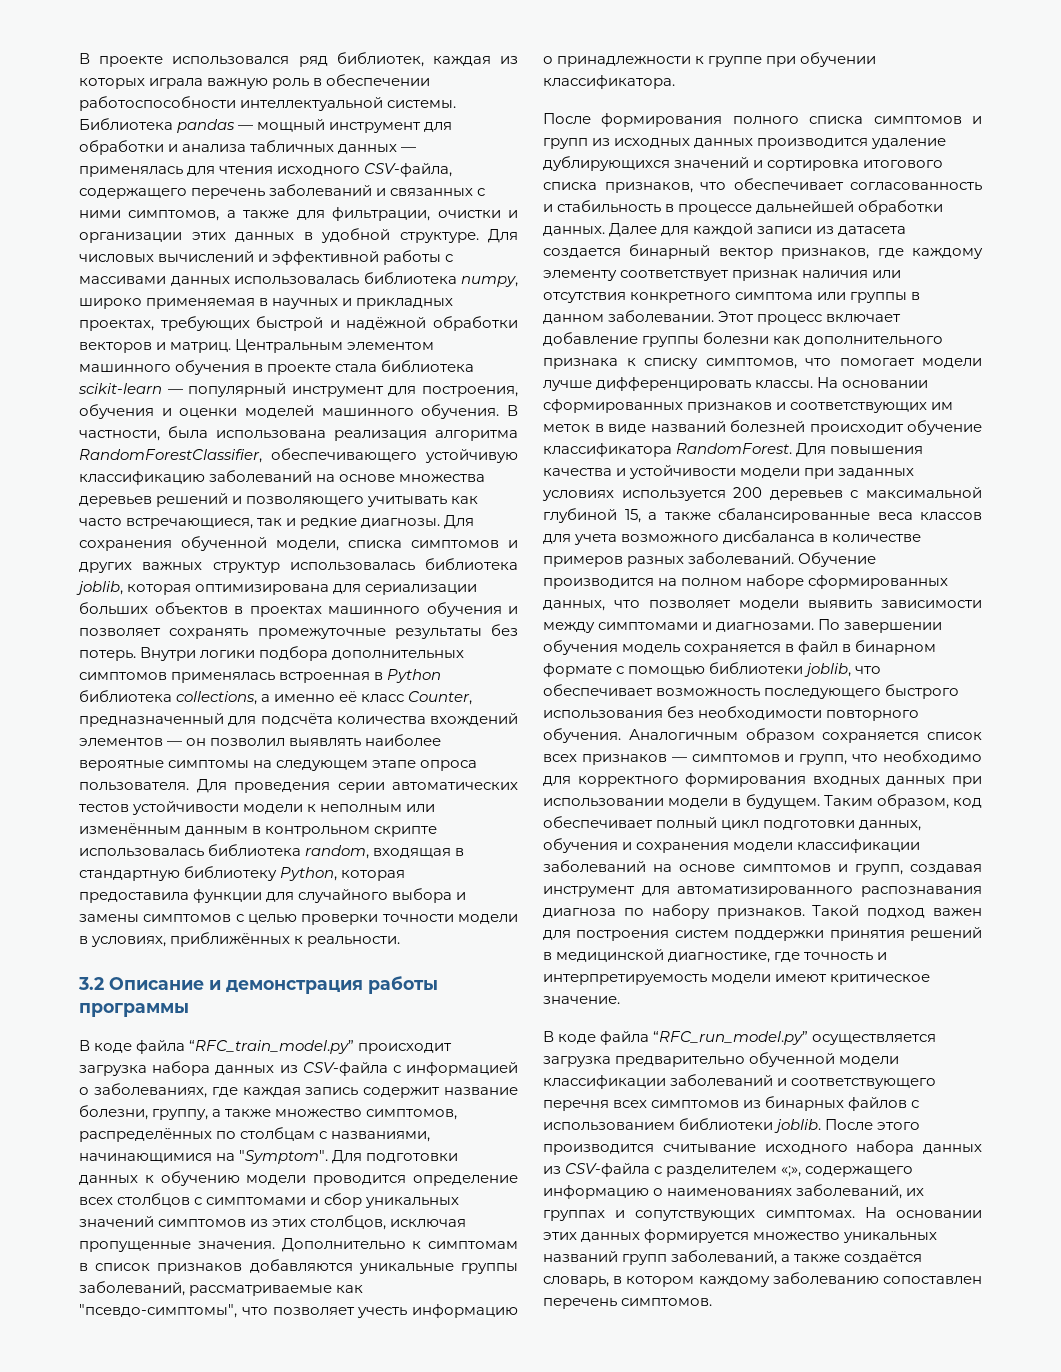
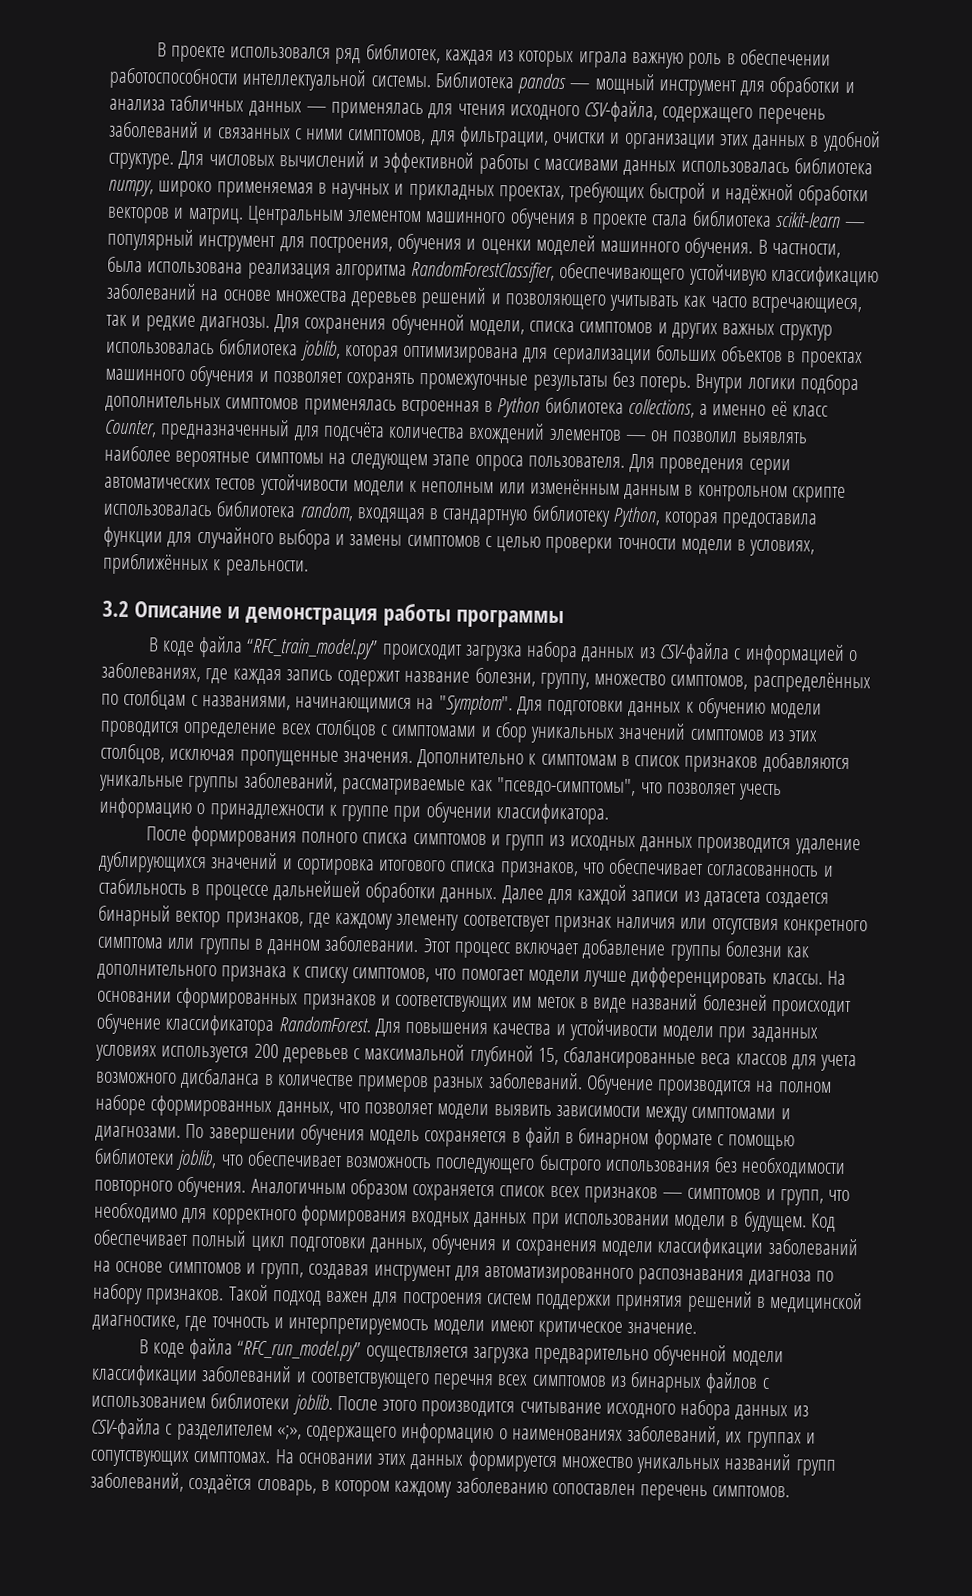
[226,210,290,218] а также -> (427, 137) none
[212,1109,272,1117] а также -> (590, 681) none
[648,512,711,520] а также -> (559, 1056) none
[823,794,982,809] Таким образом, код -> [810,1213,836,1232] Код
[781,1254,841,1262] а также -> (184, 1481) none

